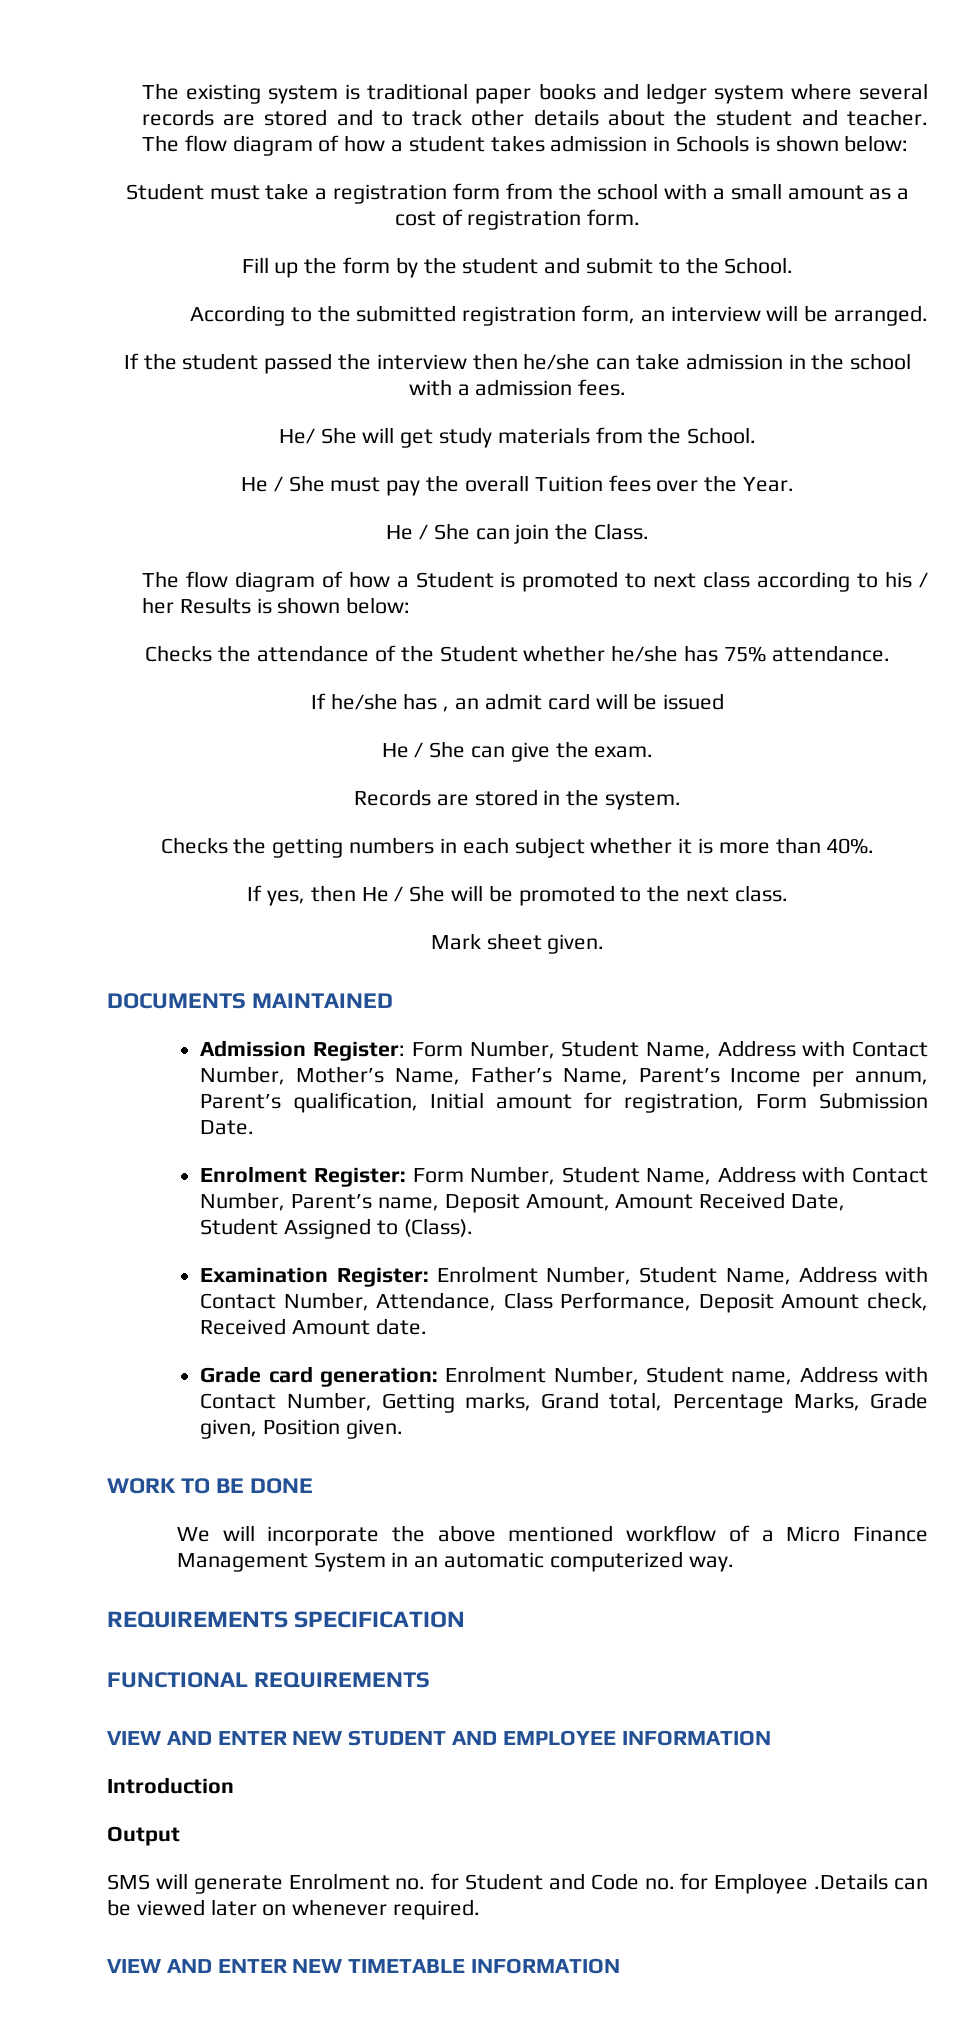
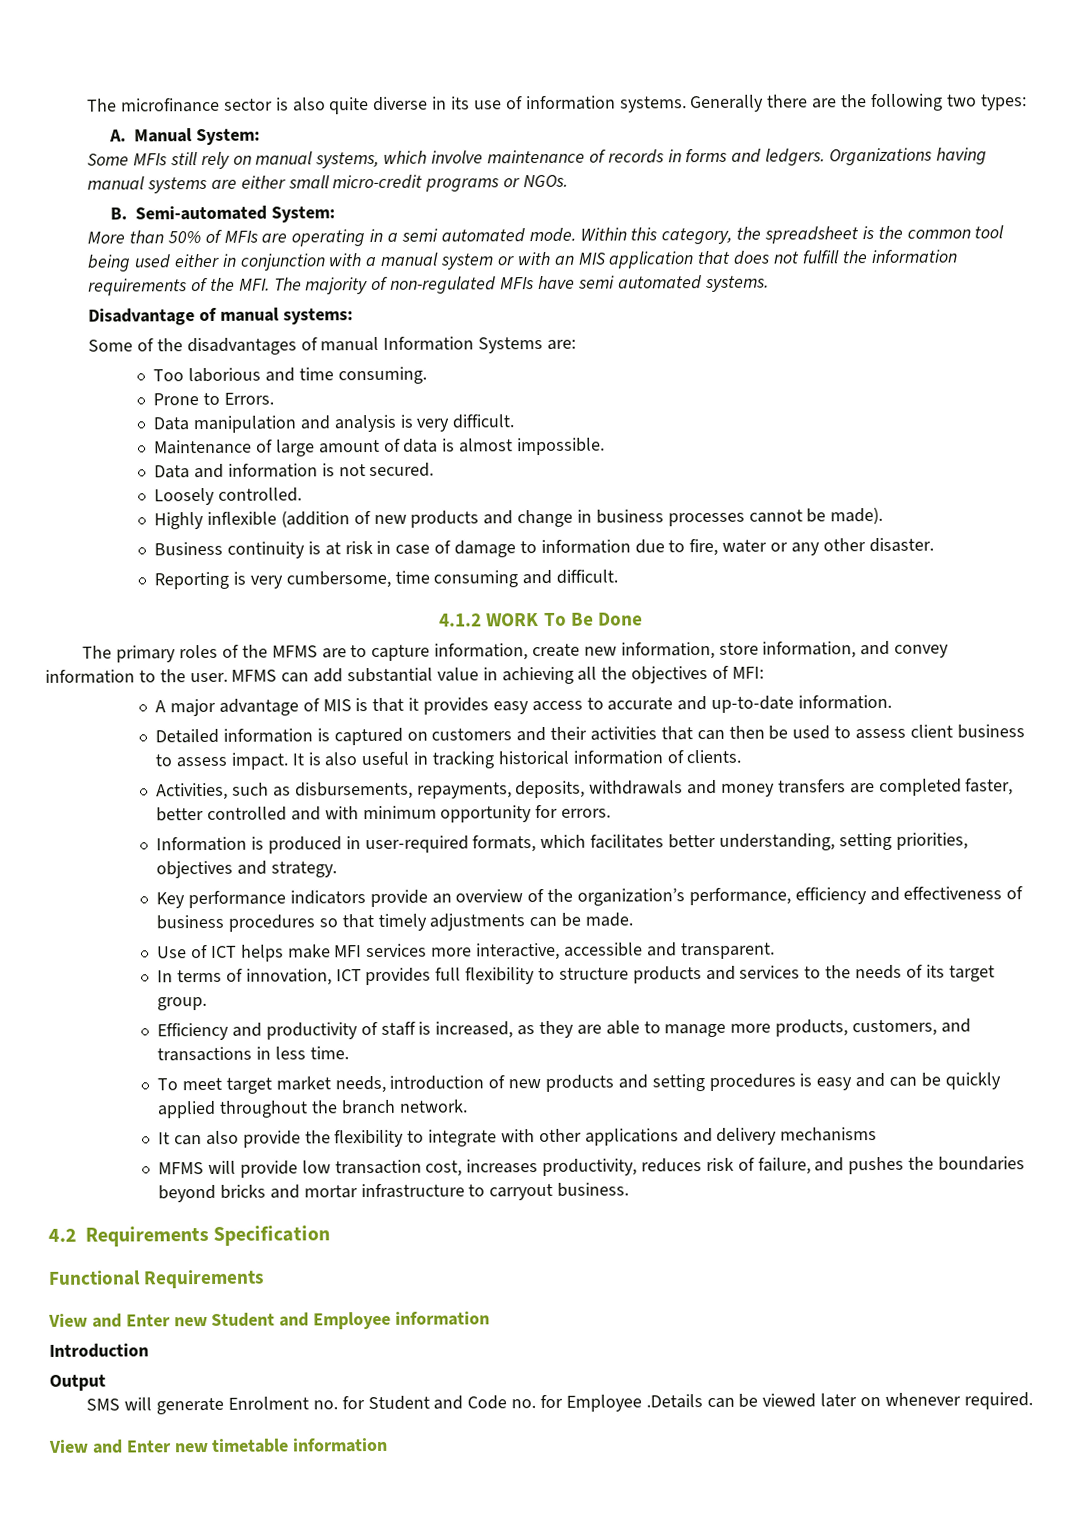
[141,83,928,104] [141,109,928,126] [141,135,909,156] [125,183,910,204] [394,209,641,230] [241,257,794,278] [189,305,928,326] [123,353,912,374] [408,379,627,396] [278,427,757,448] [241,475,794,496] [386,523,649,544] [141,571,928,592] [141,597,411,614] [145,645,890,662] [310,693,725,712] [381,741,654,762] [353,789,682,810] [160,837,875,858] [247,885,788,906] [430,933,605,954] [107,993,394,1009] [200,1040,928,1061] [200,1066,928,1087] [200,1092,928,1113] [200,1120,255,1135] [200,1166,928,1187] [200,1192,846,1213] [200,1218,473,1239] [200,1266,928,1287] [200,1292,928,1313] [200,1318,428,1335] [200,1366,928,1387] [200,1392,928,1413] [200,1419,404,1439] [107,1478,314,1494] [176,1525,929,1546] [176,1551,734,1572] [107,1611,466,1628] [107,1672,431,1688] [107,1730,771,1746] The existing system is traditional paper books and ledger system where several records are stored and to track other details about the student and teacher. The flow diagram of how a student takes admission in Schools is shown below: // Student must take a registration form from the school with a small amount as a cost of registration form. // Fill up the form by the student and submit to the School. // According to the submitted registration form, an interview will be arranged. // If the student passed the interview then he/she can take admission in the school with a admission fees. // He/ She will get study materials from the School. // He / She must pay the overall Tuition fees over the Year. // He / She can join the Class. // The flow diagram of how a Student is promoted to next class according to his / her Results is shown below: // Checks the attendance of the Student whether he/she has 75% attendance. // If he/she has , an admit card will be issued // He / She can give the exam. // Records are stored in the system. // Checks the getting numbers in each subject whether it is more than 40%. // If yes, then He / She will be promoted to the next class. // Mark sheet given. // DOCUMENTS MAINTAINED // Admission Register: Form Number, Student Name, Address with Contact Number, Mother’s Name, Father’s Name, Parent’s Income per annum, Parent’s qualification, Initial amount for registration, Form Submission Date. // Enrolment Register: Form Number, Student Name, Address with Contact Number, Parent’s name, Deposit Amount, Amount Received Date, Student Assigned to (Class). // Examination Register: Enrolment Number, Student Name, Address with Contact Number, Attendance, Class Performance, Deposit Amount check, Received Amount date. // Grade card generation: Enrolment Number, Student name, Address with Contact Number, Getting marks, Grand total, Percentage Marks, Grade given, Position given. // WORK TO BE DONE // We will incorporate the above mentioned workflow of a Micro Finance Management System in an automatic computerized way. // REQUIREMENTS SPECIFICATION // FUNCTIONAL REQUIREMENTS // VIEW AND ENTER NEW STUDENT AND EMPLOYEE INFORMATION -> [87,93,1027,115] [108,128,260,146] [87,147,987,170] [87,174,569,194] [109,205,335,223] [87,225,1005,247] [87,249,957,272] [88,275,769,296] [88,307,353,326] [88,336,577,356] [153,366,427,385] [153,392,274,406] [153,414,515,434] [154,437,606,457] [154,462,435,479] [154,487,303,506] [154,506,884,530] [154,537,934,559] [154,569,619,590] [439,612,643,627] [82,640,950,663] [45,665,764,685] [155,694,893,717] [155,724,1025,746] [155,749,742,770] [156,778,1014,801] [156,804,612,823] [156,832,968,854] [156,860,337,879] [156,886,1024,909] [156,912,634,932] [157,942,775,962] [157,964,995,986] [157,996,208,1011] [157,1018,971,1041] [157,1046,349,1062] [157,1072,1001,1094] [157,1099,468,1119] [158,1127,878,1148] [158,1156,1026,1178] [158,1182,630,1203] [48,1225,331,1247] [48,1269,265,1289] [48,1311,491,1330] The microfinance sector is also quite diverse in its use of information systems. Generally there are the following two types: // A. Manual System: // Some MFIs still rely on manual systems, which involve maintenance of records in forms and ledgers. Organizations having manual systems are either small micro-credit programs or NGOs. // B. Semi-automated System: // More than 50% of MFIs are operating in a semi automated mode. Within this category, the spreadsheet is the common tool being used either in conjunction with a manual system or with an MIS application that does not fulfill the information requirements of the MFI. The majority of non-regulated MFIs have semi automated systems. // Disadvantage of manual systems: // Some of the disadvantages of manual Information Systems are: // Too laborious and time consuming. // Prone to Errors. // Data manipulation and analysis is very difficult. // Maintenance of large amount of data is almost impossible. // Data and information is not secured. // Loosely controlled. // Highly inflexible (addition of new products and change in business processes cannot be made). // Business continuity is at risk in case of damage to information due to fire, water or any other disaster. // Reporting is very cumbersome, time consuming and difficult. // 4.1.2 WORK To Be Done // The primary roles of the MFMS are to capture information, create new information, store information, and convey information to the user. MFMS can add substantial value in achieving all the objectives of MFI: // A major advantage of MIS is that it provides easy access to accurate and up-to-date information. // Detailed information is captured on customers and their activities that can then be used to assess client business to assess impact. It is also useful in tracking historical information of clients. // Activities, such as disbursements, repayments, deposits, withdrawals and money transfers are completed faster, better controlled and with minimum opportunity for errors. // Information is produced in user-required formats, which facilitates better understanding, setting priorities, objectives and strategy. // Key performance indicators provide an overview of the organization’s performance, efficiency and effectiveness of business procedures so that timely adjustments can be made. // Use of ICT helps make MFI services more interactive, accessible and transparent. // In terms of innovation, ICT provides full flexibility to structure products and services to the needs of its target group. // Efficiency and productivity of staff is increased, as they are able to manage more products, customers, and transactions in less time. // To meet target market needs, introduction of new products and setting procedures is easy and can be quickly applied throughout the branch network. // It can also provide the flexibility to integrate with other applications and delivery mechanisms // MFMS will provide low transaction cost, increases productivity, reduces risk of failure, and pushes the boundaries beyond bricks and mortar infrastructure to carryout business. // 4.2 Requirements Specification // Functional Requirements // View and Enter new Student and Employee information
[107,1958,621,1974] VIEW AND ENTER NEW TIMETABLE INFORMATION -> [48,1437,389,1454] View and Enter new timetable information

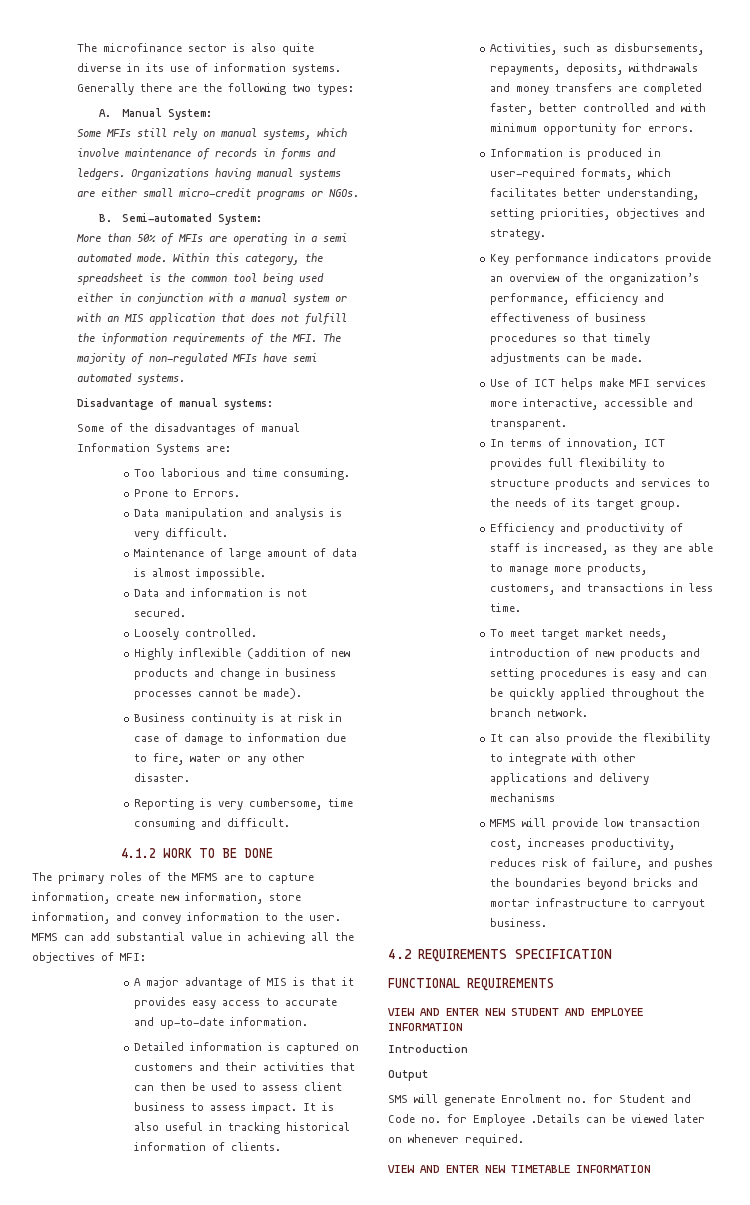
[543,612,643,626] To Be Done -> [199,848,273,858] TO BE DONE
[85,1225,331,1247] [48,1269,265,1289] [48,1311,491,1330] Requirements Specification // Functional Requirements // View and Enter new Student and Employee information -> [417,949,612,962] [388,978,554,991] [388,1008,643,1016] [388,1023,463,1031] REQUIREMENTS SPECIFICATION // FUNCTIONAL REQUIREMENTS // VIEW AND ENTER NEW STUDENT AND EMPLOYEE INFORMATION
[48,1437,389,1454] View and Enter new timetable information -> [388,1165,651,1173] VIEW AND ENTER NEW TIMETABLE INFORMATION

